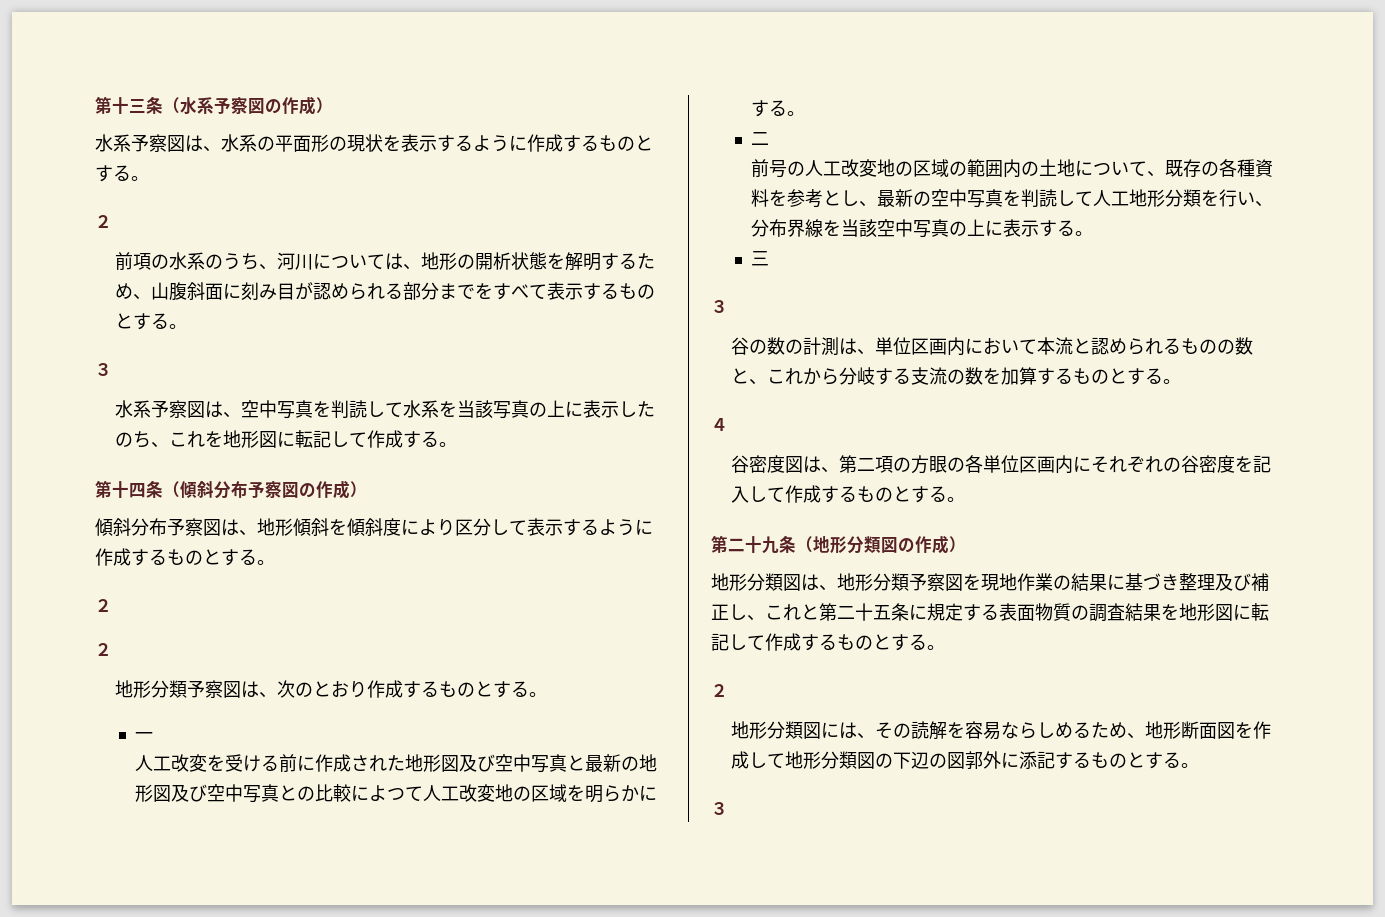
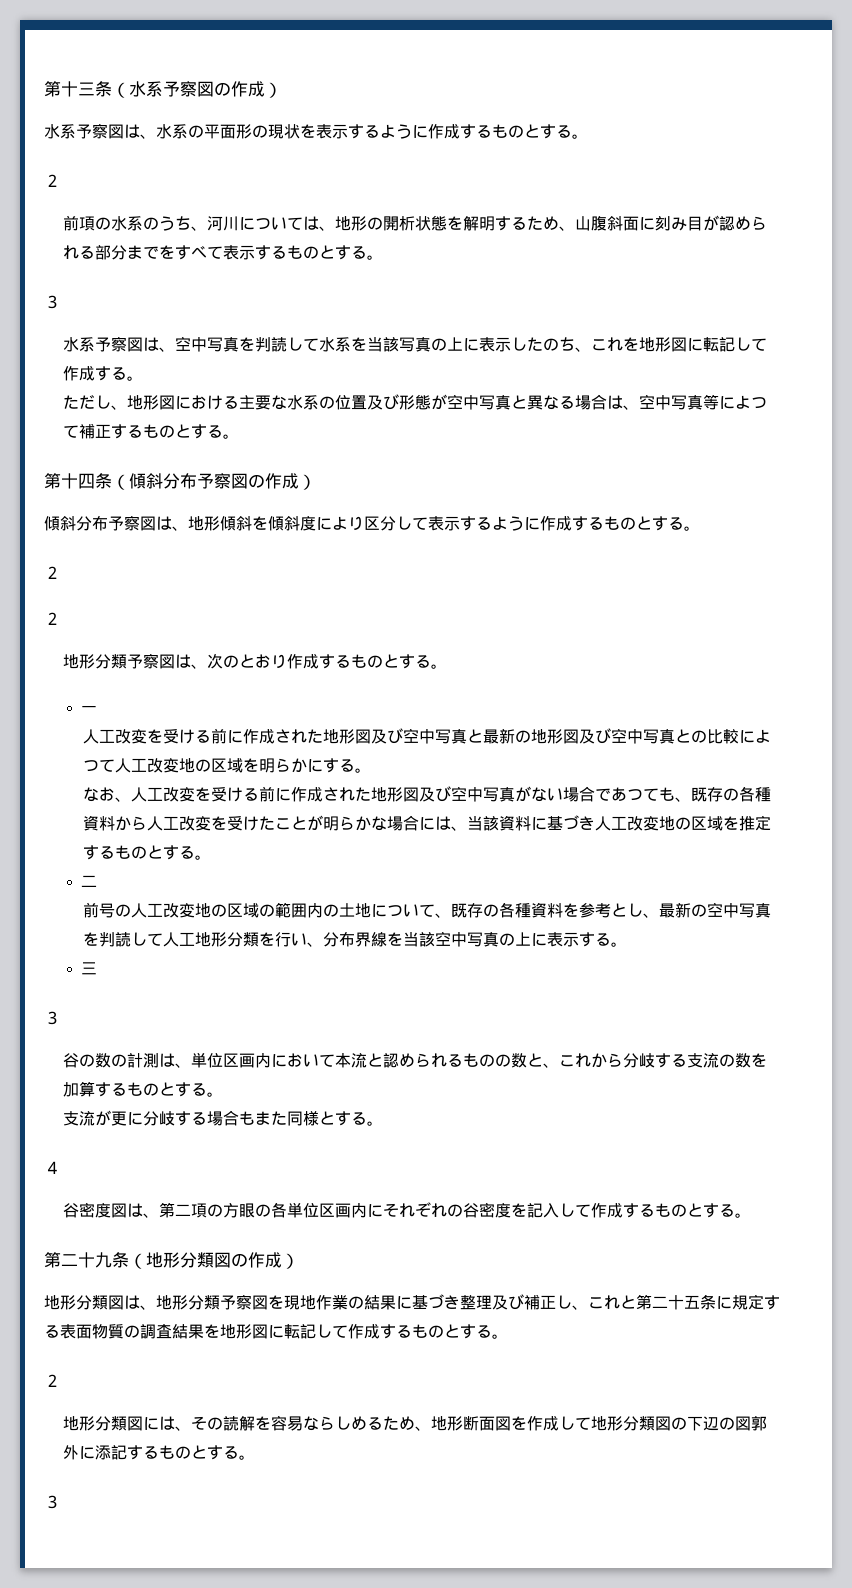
(458, 444) none -> [63,394,768,410] [63,423,240,439] // ただし、地形図における主要な水系の位置及び形態が空中写真と異なる場合は、空中写真等によつて補正するものとする。
(806, 113) none -> [82,786,771,802] [82,815,771,831] [82,845,211,860] // なお、人工改変を受ける前に作成された地形図及び空中写真がない場合であつても、既存の各種資料から人工改変を受けたことが明らかな場合には、当該資料に基づき人工改変地の区域を推定するものとする。
(1182, 381) none -> [63,1110,384,1126] // 支流が更に分岐する場合もまた同様とする。

